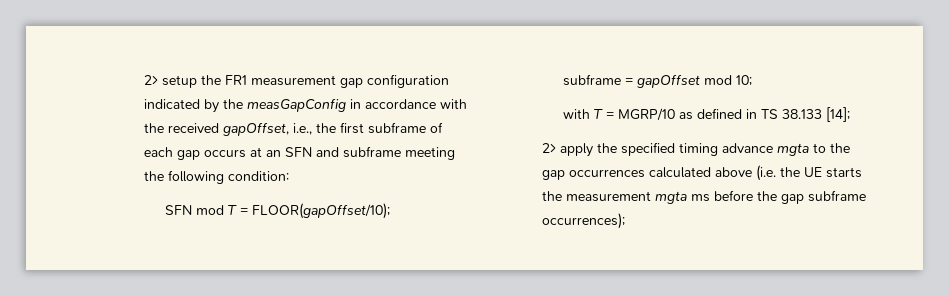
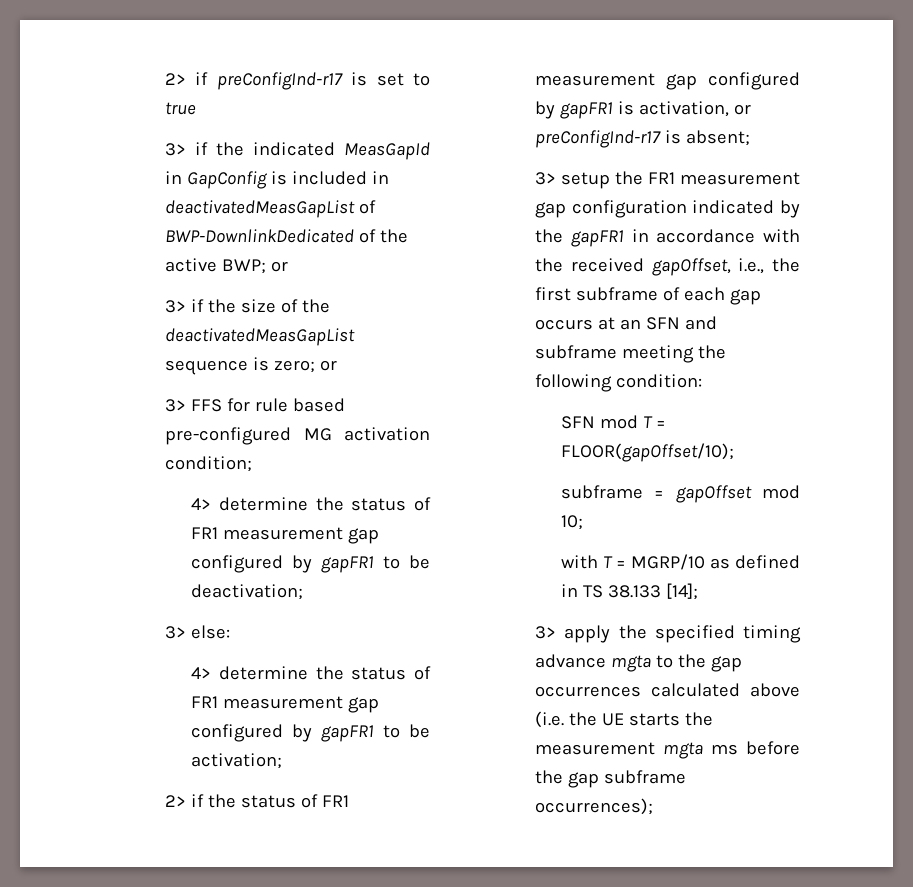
[143,75,158,85] 2> -> [165,72,430,90] [165,102,197,115] [165,142,430,160] [165,171,389,189] [165,200,377,218] [165,229,409,243] [165,258,289,274] [165,299,330,313] [165,328,356,346] [165,357,337,375] [165,398,345,412] [165,427,430,445] [165,456,253,472] [191,497,432,511] [191,527,380,544] [191,555,431,573] [191,584,304,600] [165,625,231,639] [191,666,432,680] [191,696,380,713] [191,724,431,742] [191,753,283,769] [165,794,349,808] [535,72,800,90] [535,101,751,119] [535,130,751,148] [535,172,557,185] 2> if preConfigInd-r17 is set to true // 3> if the indicated MeasGapId in GapConfig is included in deactivatedMeasGapList of BWP-DownlinkDedicated of the active BWP; or // 3> if the size of the deactivatedMeasGapList sequence is zero; or // 3> FFS for rule based pre-configured MG activation condition; // 4> determine the status of FR1 measurement gap configured by gapFR1 to be deactivation; // 3> else: // 4> determine the status of FR1 measurement gap configured by gapFR1 to be activation; // 2> if the status of FR1 measurement gap configured by gapFR1 is activation, or preConfigInd-r17 is absent; // 3>
[246,98,346,112] measGapConfig -> [570,230,624,247] gapFR1
[541,143,556,153] 2> -> [535,626,557,639] 3>

